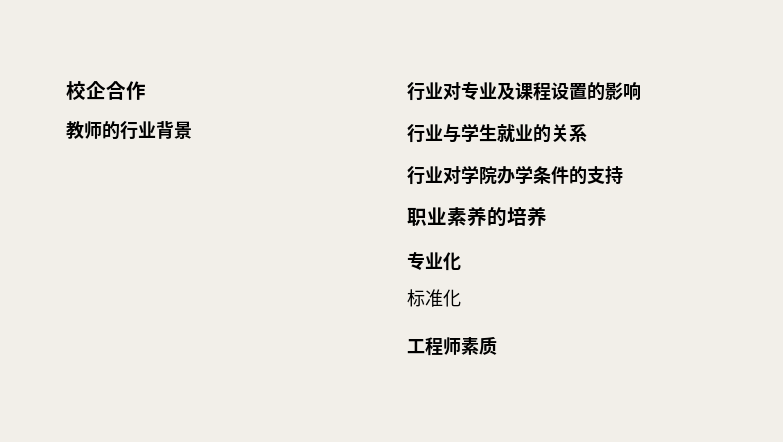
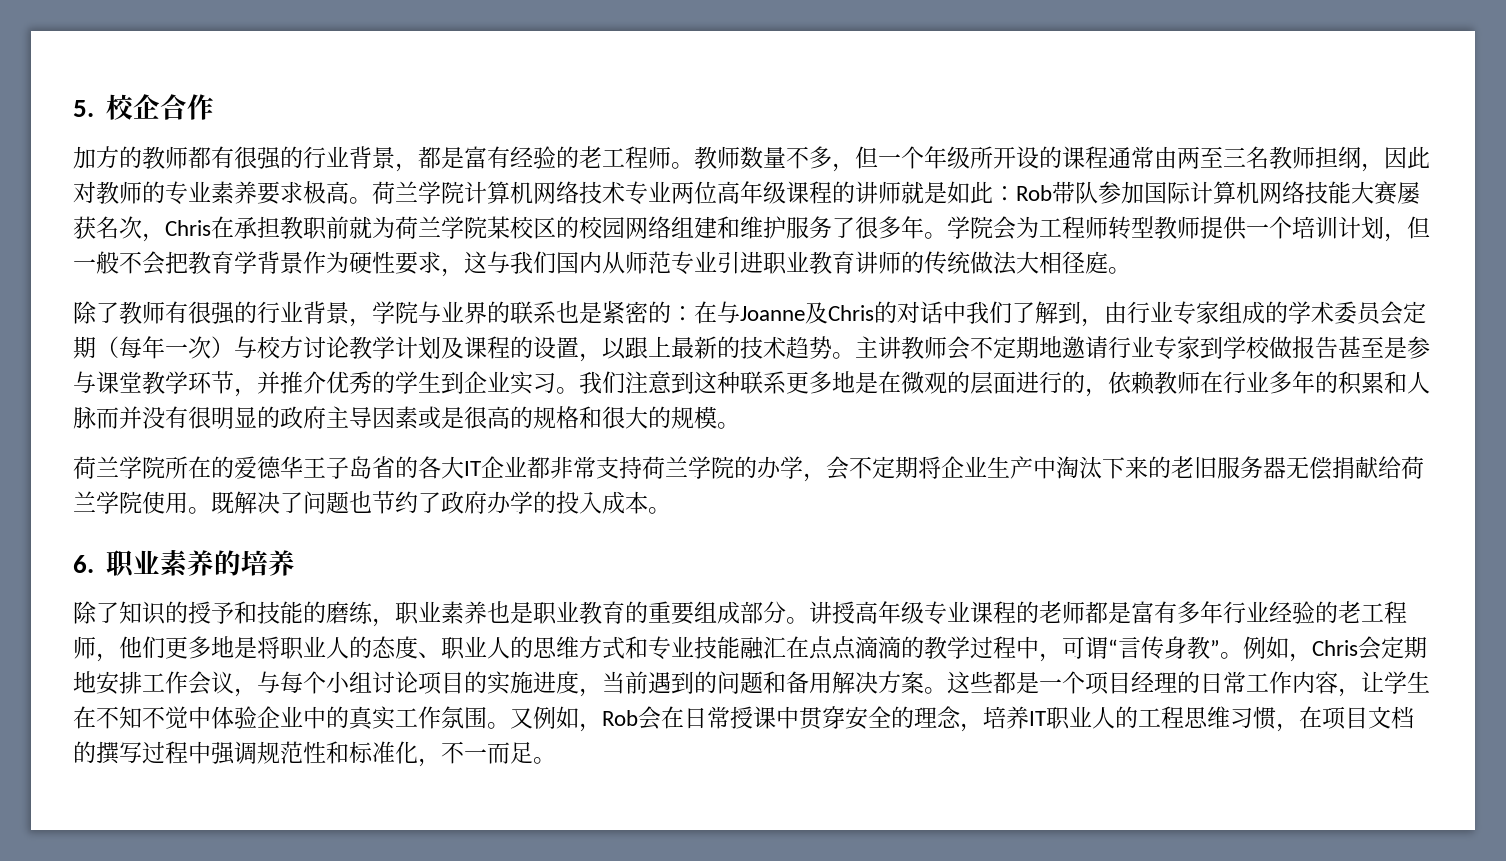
(66, 90) none -> [73,100,94,117] 5.
[66,121,192,140] [407,81,641,101] [407,123,587,143] [407,165,623,185] [407,207,547,227] [407,251,461,271] 教师的行业背景 // 行业对专业及课程设置的影响 // 行业与学生就业的关系 // 行业对学院办学条件的支持 // 职业素养的培养 // 专业化 // -> [73,146,1430,172] [73,181,1421,205] [73,216,1430,242] [73,251,1131,277] [73,301,1426,327] [73,336,1430,362] [73,371,1430,397] [73,406,740,429] [73,456,1424,482] [73,491,671,514] [73,549,295,578] [73,601,1407,627] [73,636,1427,662] [73,671,1430,697] [73,706,1414,732] [73,741,349,765] 加方的教师都有很强的行业背景，都是富有经验的老工程师。教师数量不多，但一个年级所开设的课程通常由两至三名教师担纲，因此对教师的专业素养要求极高。荷兰学院计算机网络技术专业两位高年级课程的讲师就是如此：Rob带队参加国际计算机网络技能大赛屡获名次，Chris在承担教职前就为荷兰学院某校区的校园网络组建和维护服务了很多年。学院会为工程师转型教师提供一个培训计划，但一般不会把教育学背景作为硬性要求，这与我们国内从师范专业引进职业教育讲师的传统做法大相径庭。 // 除了教师有很强的行业背景，学院与业界的联系也是紧密的：在与Joanne及Chris的对话中我们了解到，由行业专家组成的学术委员会定期（每年一次）与校方讨论教学计划及课程的设置，以跟上最新的技术趋势。主讲教师会不定期地邀请行业专家到学校做报告甚至是参与课堂教学环节，并推介优秀的学生到企业实习。我们注意到这种联系更多地是在微观的层面进行的，依赖教师在行业多年的积累和人脉而并没有很明显的政府主导因素或是很高的规格和很大的规模。 // 荷兰学院所在的爱德华王子岛省的各大IT企业都非常支持荷兰学院的办学，会不定期将企业生产中淘汰下来的老旧服务器无偿捐献给荷兰学院使用。既解决了问题也节约了政府办学的投入成本。 // 6.职业素养的培养 // 除了知识的授予和技能的磨练，职业素养也是职业教育的重要组成部分。讲授高年级专业课程的老师都是富有多年行业经验的老工程师，他们更多地是将职业人的态度、职业人的思维方式和专业技能融汇在点点滴滴的教学过程中，可谓“言传身教”。例如，Chris会定期地安排工作会议，与每个小组讨论项目的实施进度，当前遇到的问题和备用解决方案。这些都是一个项目经理的日常工作内容，让学生在不知不觉中体验企业中的真实工作氛围。又例如，Rob会在日常授课中贯穿安全的理念，培养IT职业人的工程思维习惯，在项目文档的撰写过程中强调规范性和
[407,336,497,356] // 工程师素质 -> [418,741,556,767] ，不一而足。

